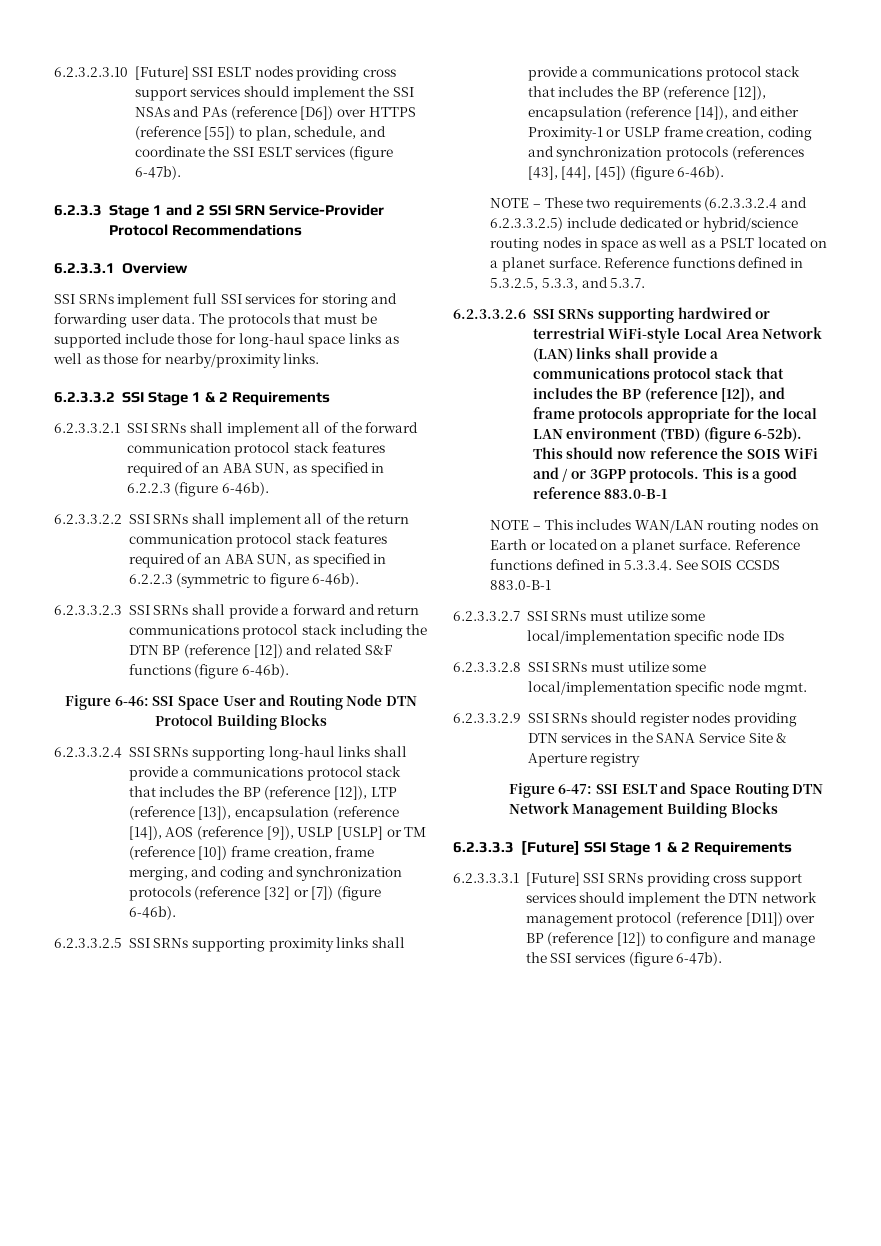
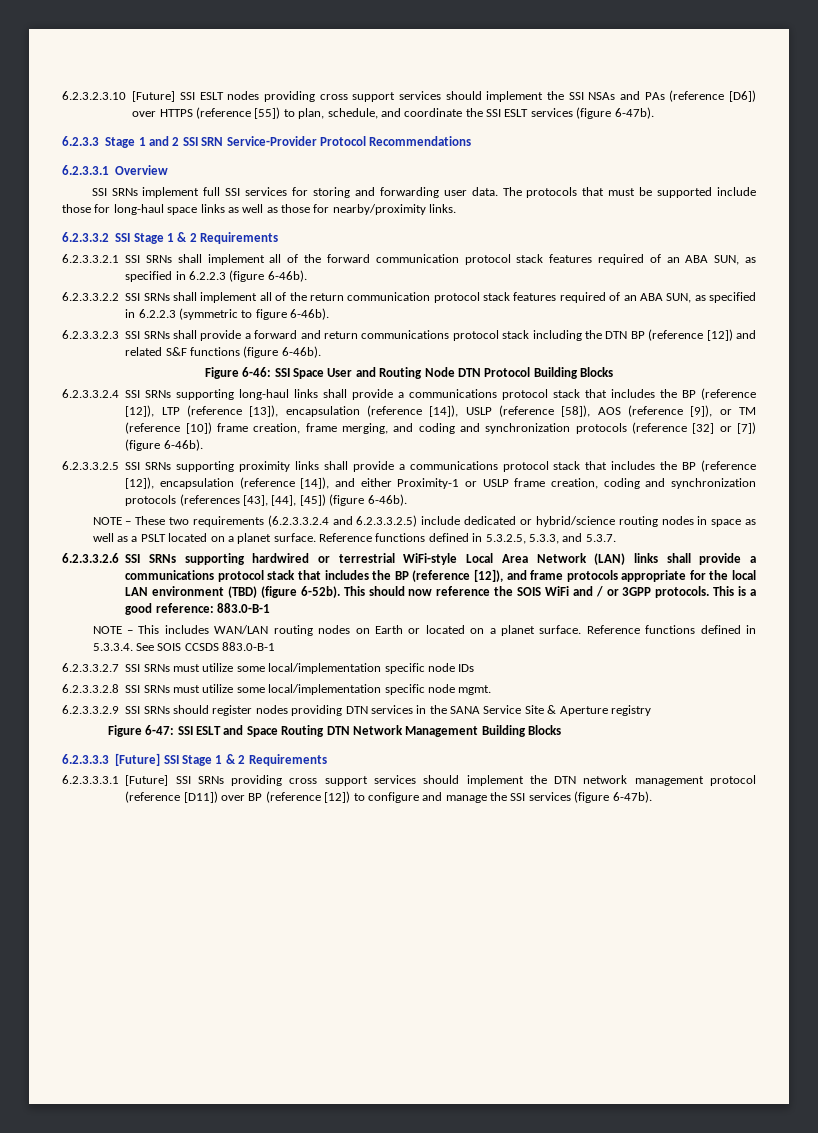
(162, 833) none -> [465,405,591,417] USLP (reference [58]),
[297,826,383,840] USLP [USLP] -> (713, 411) none
[532,487,601,499] reference -> [155,603,214,613] reference:

